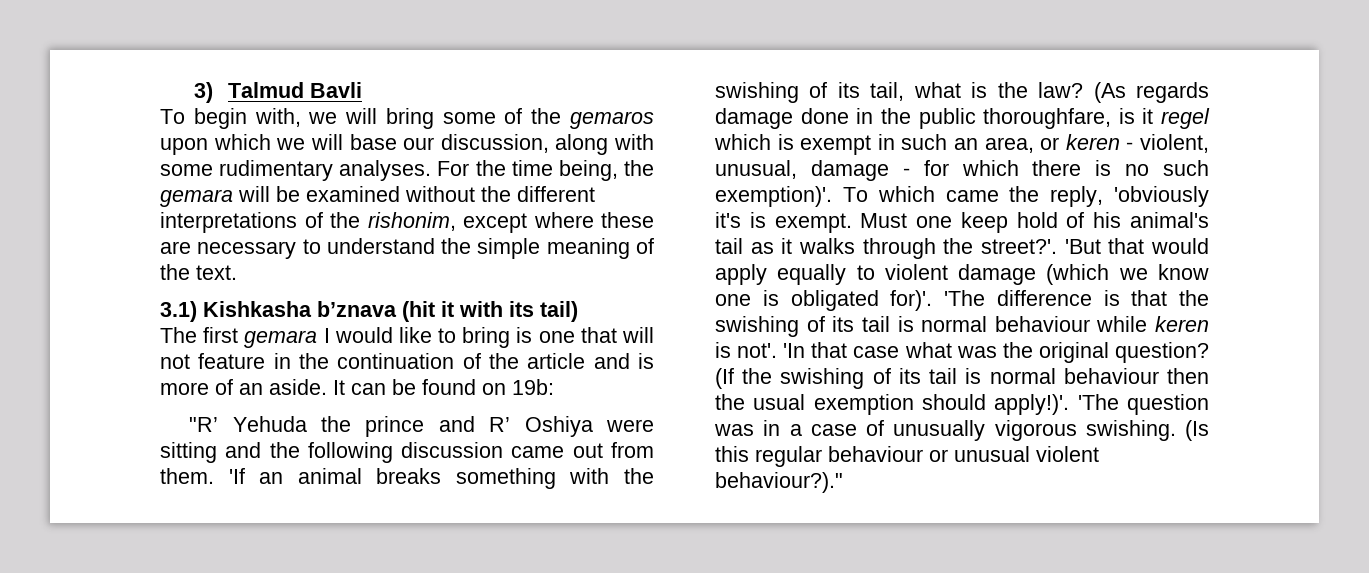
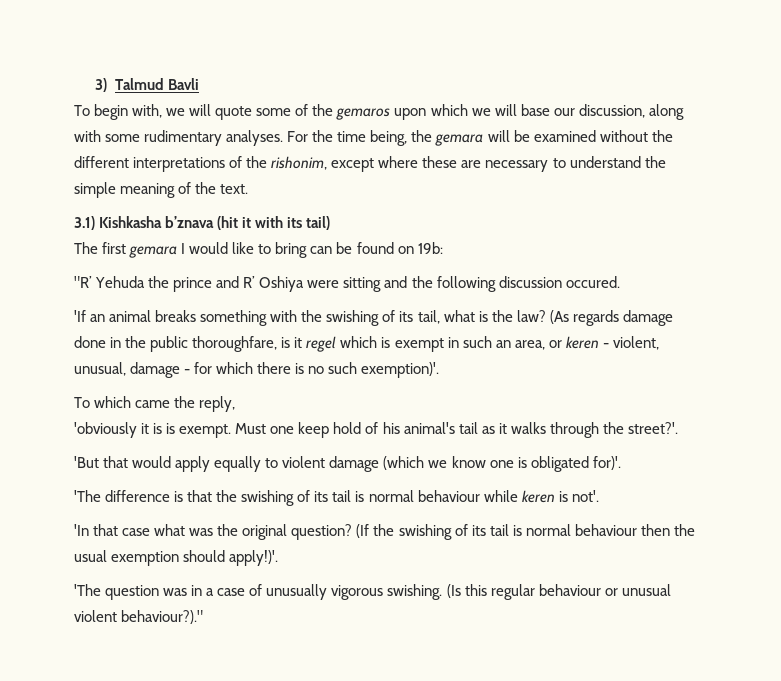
[385,108,434,129] bring -> [215,106,253,120] quote
[516,327,654,343] [160,353,654,369] [160,379,345,395] is one that will not feature in the continuation of the article and is more of an aside. It -> (308, 250) none
[511,442,654,458] [160,468,214,484] came out from them. -> [565,276,620,288] occured. //
(832, 196) none -> (440, 370) //
[1114,186,1209,207] [715,212,741,228] 'obviously it's -> [74,422,163,438] // 'obviously it is
(1057, 246) none -> (678, 428) //
(933, 300) none -> (621, 463) //
(778, 350) none -> (599, 496) //
(1070, 404) none -> (279, 558) //

